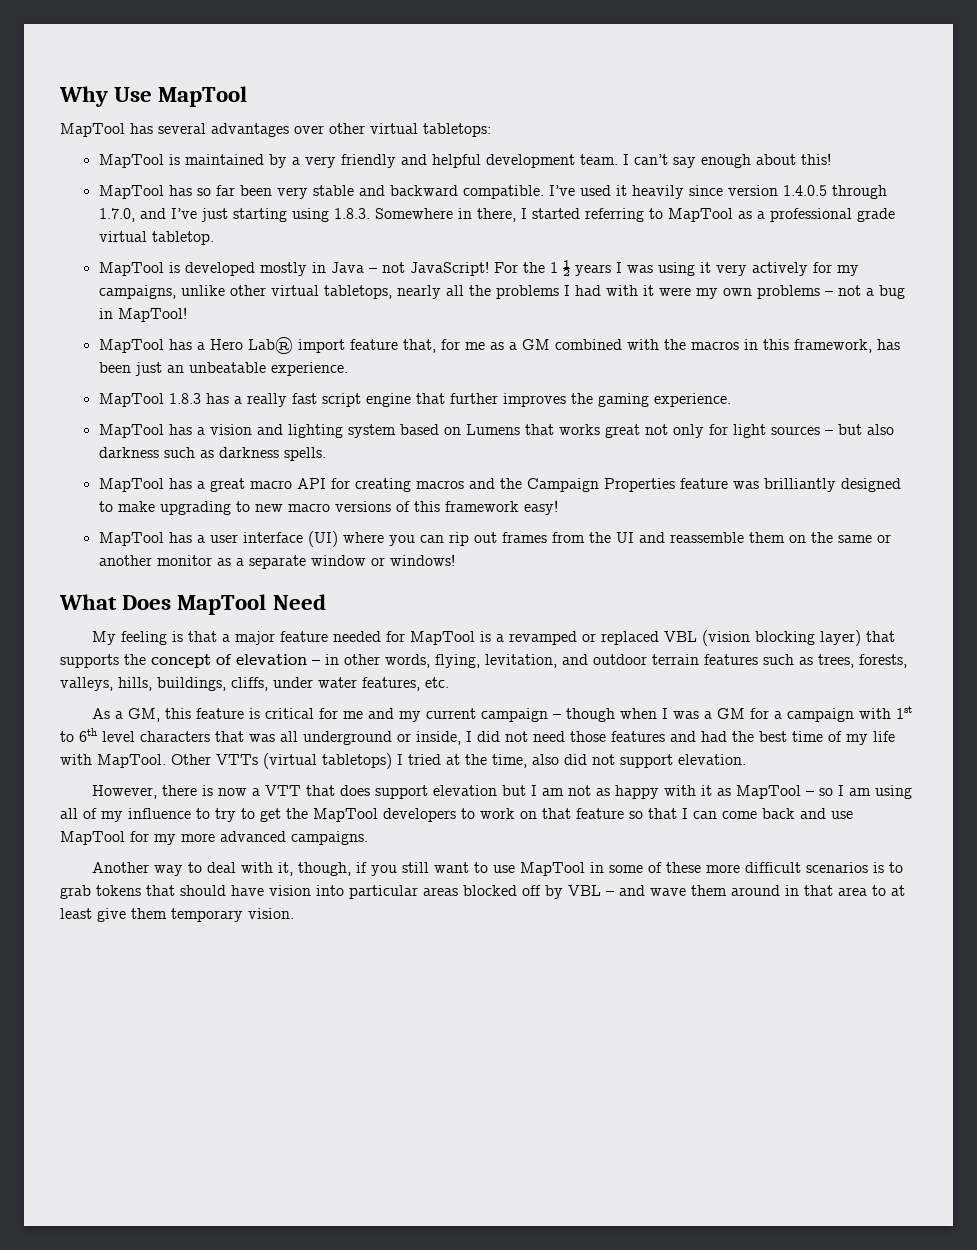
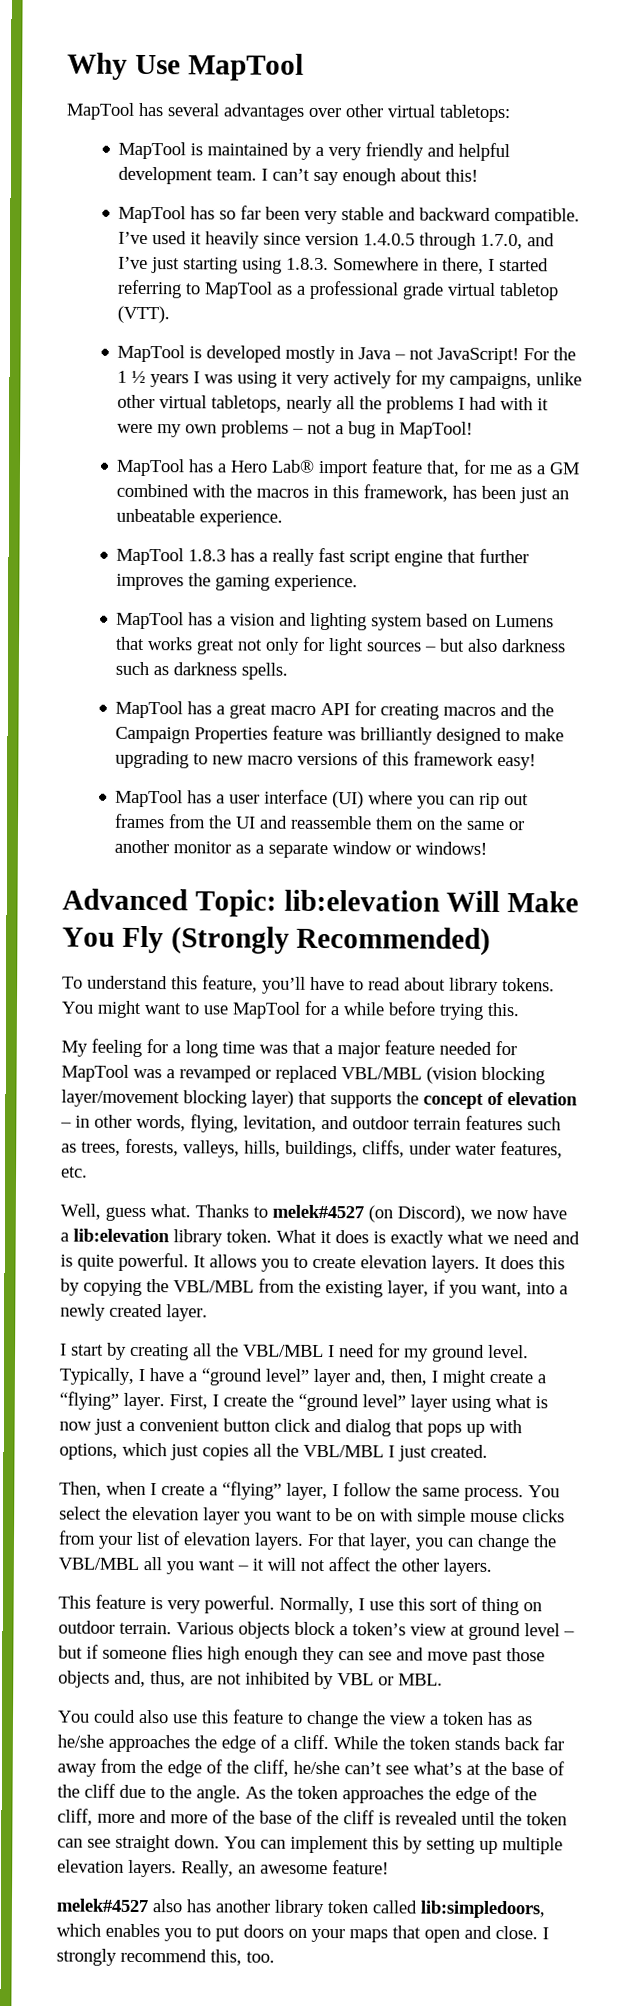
[151,231,214,245] tabletop. -> [499,282,560,301] [117,305,171,324] tabletop (VTT).
[59,594,326,615] [91,631,183,645] What Does MapTool Need // My feeling is -> [62,888,580,917] [62,925,492,956] [62,975,555,995] [61,1000,520,1020] [61,1038,288,1058] Advanced Topic: lib:elevation Will Make You Fly (Strongly Recommended) // To understand this feature, you’ll have to read about library tokens. You might want to use MapTool for a while before trying this. // My feeling for a long time was
[479,631,491,642] is -> [133,1068,162,1079] was
[663,631,697,642] VBL -> [341,1067,422,1080] VBL/MBL
(815, 638) none -> [61,1089,247,1108] layer/movement blocking
[91,706,912,722] [60,728,895,745] [60,753,746,769] [91,785,912,799] [60,808,853,822] [60,831,368,845] [91,862,903,876] [60,885,905,899] [60,908,294,922] As a GM, this feature is critical for me and my current campaign – though when I was a GM for a campaign with 1st to 6th level characters that was all underground or inside, I did not need those features and had the best time of my life with MapTool. Other VTTs (virtual tabletops) I tried at the time, also did not support elevation. // However, there is now a VTT that does support elevation but I am not as happy with it as MapTool – so I am using all of my influence to try to get the MapTool developers to work on that feature so that I can come back and use MapTool for my more advanced campaigns. // Another way to deal with it, though, if you still want to use MapTool in some of these more difficult scenarios is to grab tokens that should have vision into particular areas blocked off by VBL – and wave them around in that area to at least give them temporary vision. -> [60,1203,567,1223] [60,1228,580,1248] [60,1252,565,1273] [60,1278,568,1298] [60,1303,208,1322] [60,1342,529,1362] [59,1367,546,1387] [59,1391,548,1412] [59,1418,522,1437] [59,1442,488,1462] [59,1481,560,1502] [59,1506,565,1526] [58,1530,557,1552] [58,1557,492,1576] [58,1594,542,1616] [58,1620,575,1641] [58,1644,545,1666] [58,1670,443,1690] [57,1709,533,1729] [57,1734,564,1753] [57,1758,565,1778] [57,1783,537,1804] [57,1808,567,1826] [57,1834,563,1855] [57,1859,389,1878] [56,1898,545,1919] [56,1923,549,1943] [56,1948,275,1966] Well, guess what. Thanks to melek#4527 (on Discord), we now have a lib:elevation library token. What it does is exactly what we need and is quite powerful. It allows you to create elevation layers. It does this by copying the VBL/MBL from the existing layer, if you want, into a newly created layer. // I start by creating all the VBL/MBL I need for my ground level. Typically, I have a “ground level” layer and, then, I might create a “flying” layer. First, I create the “ground level” layer using what is now just a convenient button click and dialog that pops up with options, which just copies all the VBL/MBL I just created. // Then, when I create a “flying” layer, I follow the same process. You select the elevation layer you want to be on with simple mouse clicks from your list of elevation layers. For that layer, you can change the VBL/MBL all you want – it will not affect the other layers. // This feature is very powerful. Normally, I use this sort of thing on outdoor terrain. Various objects block a token’s view at ground level – but if someone flies high enough they can see and move past those objects and, thus, are not inhibited by VBL or MBL. // You could also use this feature to change the view a token has as he/she approaches the edge of a cliff. While the token stands back far away from the edge of the cliff, he/she can’t see what’s at the base of the cliff due to the angle. As the token approaches the edge of the cliff, more and more of the base of the cliff is revealed until the token can see straight down. You can implement this by setting up multiple elevation layers. Really, an awesome feature! // melek#4527 also has another library token called lib:simpledoors, which enables you to put doors on your maps that open and close. I strongly recommend this, too.

